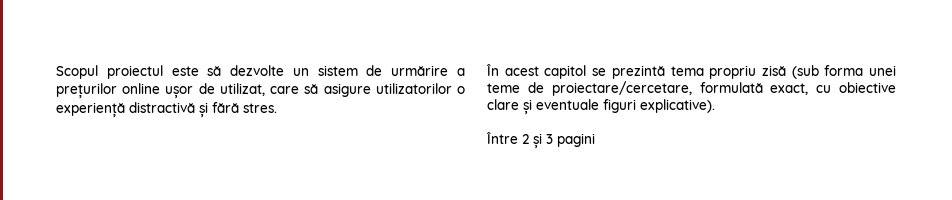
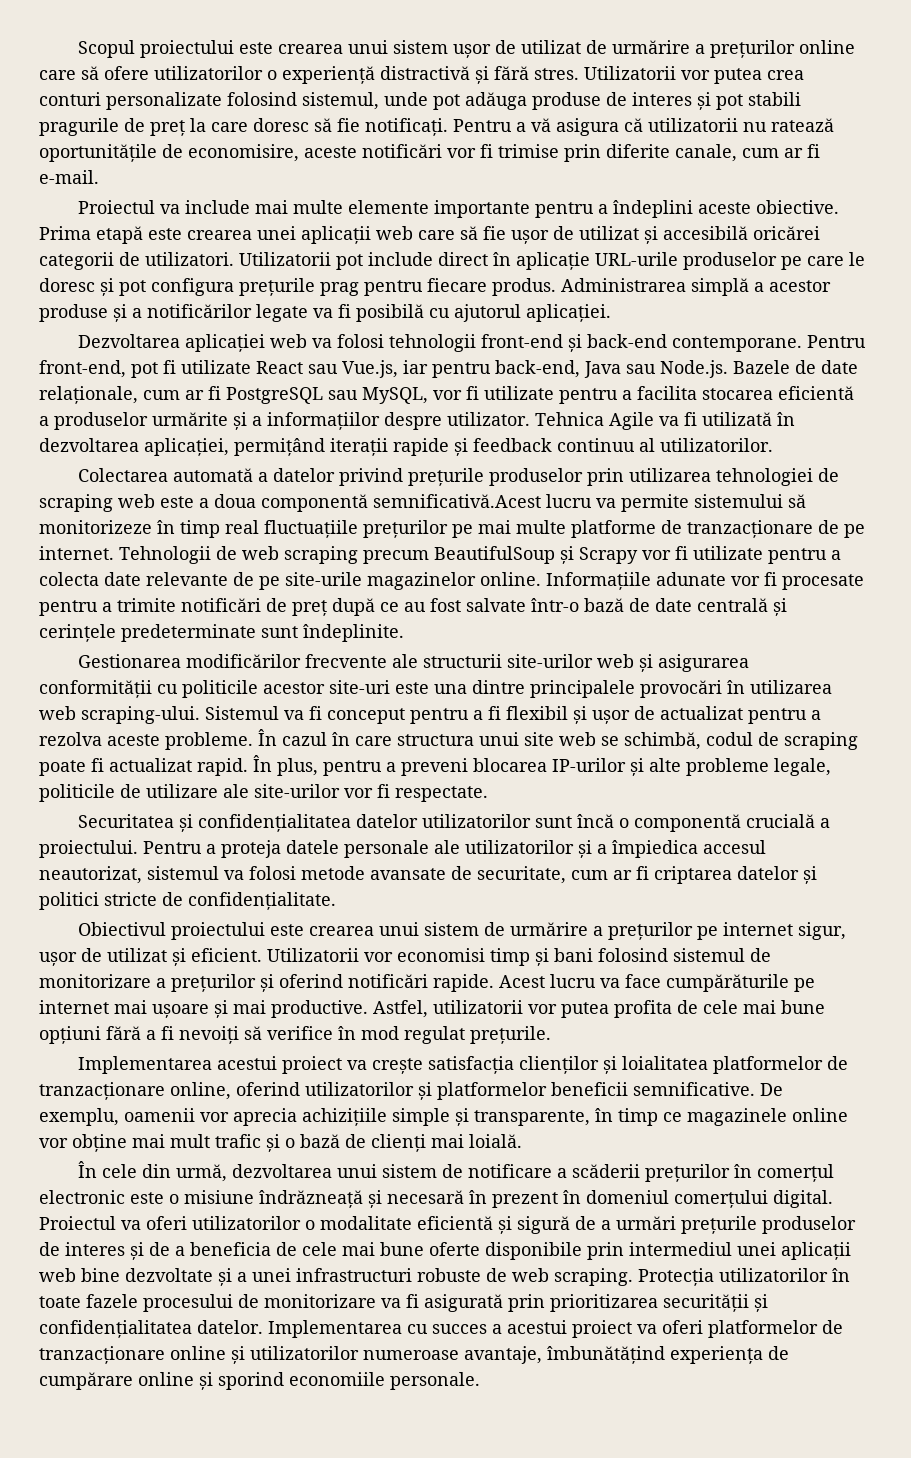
[106,65,358,79] proiectul este să dezvolte un sistem -> [140,40,582,58] proiectului este crearea unui sistem ușor de utilizat
[165,83,371,99] ușor de utilizat, care să asigure -> [39,66,149,80] care să ofere
[486,64,896,79] [487,81,896,96] [487,99,715,115] [486,132,595,149] // În acest capitol se prezintă tema propriu zisă (sub forma unei teme de proiectare/cercetare, formulată exact, cu obiective clare și eventuale figuri explicative). // Între 2 și 3 pagini -> [584,66,804,84] [39,92,801,110] [39,118,834,136] [39,144,820,162] [39,170,99,184] [78,200,840,218] [39,226,820,244] [39,252,865,270] [39,278,831,296] [39,304,611,322] [78,334,867,352] [39,360,858,378] [39,386,854,404] [39,412,795,430] [39,438,773,456] [78,468,840,486] [39,494,806,512] [39,520,865,538] [39,546,841,564] [39,572,864,590] [39,598,787,616] [39,624,404,642] [78,654,750,672] [39,680,832,698] [39,706,821,724] [39,729,858,750] [39,755,831,776] [39,784,488,802] [78,814,831,832] [39,840,766,858] [39,866,817,884] [39,892,336,910] [78,922,847,940] [39,948,771,966] [39,974,815,992] [39,1000,825,1018] [39,1026,551,1044] [78,1056,849,1074] [39,1082,783,1100] [39,1108,848,1126] [39,1134,522,1152] [78,1161,835,1182] [39,1190,833,1208] [39,1216,856,1234] [39,1242,851,1260] [39,1268,850,1286] [39,1294,768,1312] [39,1320,843,1338] [39,1346,789,1364] [39,1372,480,1390] Utilizatorii vor putea crea conturi personalizate folosind sistemul, unde pot adăuga produse de interes și pot stabili pragurile de preț la care doresc să fie notificați. Pentru a vă asigura că utilizatorii nu ratează oportunitățile de economisire, aceste notificări vor fi trimise prin diferite canale, cum ar fi e-mail. // Proiectul va include mai multe elemente importante pentru a îndeplini aceste obiective. Prima etapă este crearea unei aplicații web care să fie ușor de utilizat și accesibilă oricărei categorii de utilizatori. Utilizatorii pot include direct în aplicație URL-urile produselor pe care le doresc și pot configura prețurile prag pentru fiecare produs. Administrarea simplă a acestor produse și a notificărilor legate va fi posibilă cu ajutorul aplicației. // Dezvoltarea aplicației web va folosi tehnologii front-end și back-end contemporane. Pentru front-end, pot fi utilizate React sau Vue.js, iar pentru back-end, Java sau Node.js. Bazele de date relaționale, cum ar fi PostgreSQL sau MySQL, vor fi utilizate pentru a facilita stocarea eficientă a produselor urmărite și a informațiilor despre utilizator. Tehnica Agile va fi utilizată în dezvoltarea aplicației, permițând iterații rapide și feedback continuu al utilizatorilor. // Colectarea automată a datelor privind prețurile produselor prin utilizarea tehnologiei de scraping web este a doua componentă semnificativă.Acest lucru va permite sistemului să monitorizeze în timp real fluctuațiile prețurilor pe mai multe platforme de tranzacționare de pe internet. Tehnologii de web scraping precum BeautifulSoup și Scrapy vor fi utilizate pentru a colecta date relevante de pe site-urile magazinelor online. Informațiile adunate vor fi procesate pentru a trimite notificări de preț după ce au fost salvate într-o bază de date centrală și cerințele predeterminate sunt îndeplinite. // Gestionarea modificărilor frecvente ale structurii site-urilor web și asigurarea conformității cu politicile acestor site-uri este una dintre principalele provocări în utilizarea web scraping-ului. Sistemul va fi conceput pentru a fi flexibil și ușor de actualizat pentru a rezolva aceste probleme. În cazul în care structura unui site web se schimbă, codul de scraping poate fi actualizat rapid. În plus, pentru a preveni blocarea IP-urilor și alte probleme legale, politicile de utilizare ale site-urilor vor fi respectate. // Securitatea și confidențialitatea datelor utilizatorilor sunt încă o componentă crucială a proiectului. Pentru a proteja datele personale ale utilizatorilor și a împiedica accesul neautorizat, sistemul va folosi metode avansate de securitate, cum ar fi criptarea datelor și politici stricte de confidențialitate. // Obiectivul proiectului este crearea unui sistem de urmărire a prețurilor pe internet sigur, ușor de utilizat și eficient. Utilizatorii vor economisi timp și bani folosind sistemul de monitorizare a prețurilor și oferind notificări rapide. Acest lucru va face cumpărăturile pe internet mai ușoare și mai productive. Astfel, utilizatorii vor putea profita de cele mai bune opțiuni fără a fi nevoiți să verifice în mod regulat prețurile. // Implementarea acestui proiect va crește satisfacția clienților și loialitatea platformelor de tranzacționare online, oferind utilizatorilor și platformelor beneficii semnificative. De exemplu, oamenii vor aprecia achizițiile simple și transparente, în timp ce magazinele online vor obține mai mult trafic și o bază de clienți mai loială. // În cele din urmă, dezvoltarea unui sistem de notificare a scăderii prețurilor în comerțul electronic este o misiune îndrăzneață și necesară în prezent în domeniul comerțului digital. Proiectul va oferi utilizatorilor o modalitate eficientă și sigură de a urmări prețurile produselor de interes și de a beneficia de cele mai bune oferte disponibile prin intermediul unei aplicații web bine dezvoltate și a unei infrastructuri robuste de web scraping. Protecția utilizatorilor în toate fazele procesului de monitorizare va fi asigurată prin prioritizarea securității și confidențialitatea datelor. Implementarea cu succes a acestui proiect va oferi platformelor de tranzacționare online și utilizatorilor numeroase avantaje, îmbunătățind experiența de cumpărare online și sporind economiile personale.

